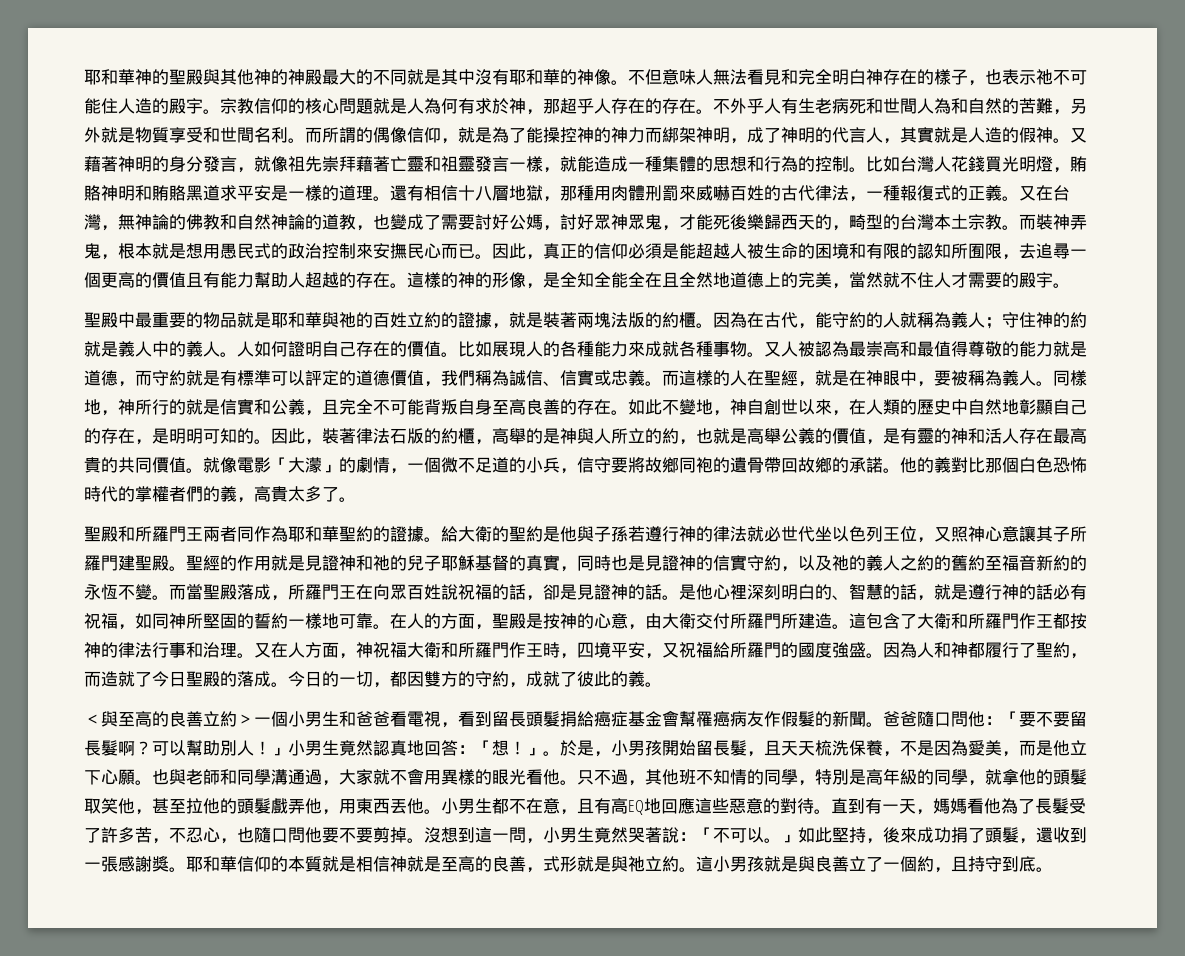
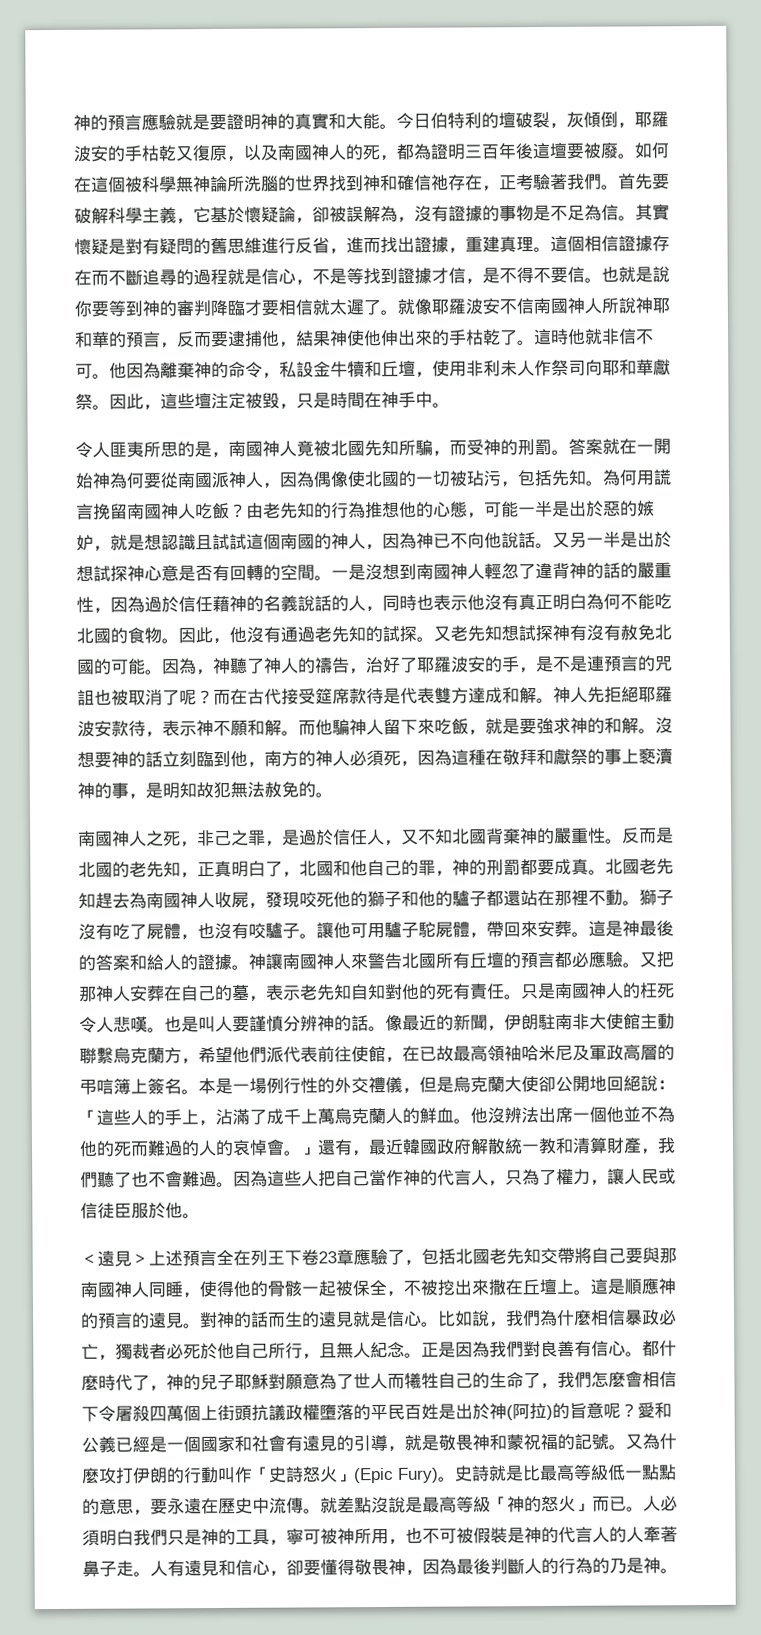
[84,69,1087,86] [84,98,1087,115] [84,127,1087,144] [84,156,1087,173] [84,185,1070,202] [84,214,1087,231] [84,243,1087,260] [84,271,1070,289] [84,312,1087,329] [84,341,1087,357] [84,369,1087,387] [84,399,1087,416] [84,428,1087,445] [84,457,1087,474] [84,486,356,503] [84,526,1087,543] [84,555,1087,572] [84,583,1087,601] [84,612,1087,630] [84,642,1087,659] [84,671,662,688] [84,710,1087,728] [84,740,1087,757] [84,768,1087,786] [84,797,1086,815] [84,826,1087,844] [84,855,1036,873] 耶和華神的聖殿與其他神的神殿最大的不同就是其中沒有耶和華的神像。不但意味人無法看見和完全明白神存在的樣子，也表示祂不可能住人造的殿宇。宗教信仰的核心問題就是人為何有求於神，那超乎人存在的存在。不外乎人有生老病死和世間人為和自然的苦難，另外就是物質享受和世間名利。而所謂的偶像信仰，就是為了能操控神的神力而綁架神明，成了神明的代言人，其實就是人造的假神。又藉著神明的身分發言，就像祖先崇拜藉著亡靈和祖靈發言一樣，就能造成一種集體的思想和行為的控制。比如台灣人花錢買光明燈，賄賂神明和賄賂黑道求平安是一樣的道理。還有相信十八層地獄，那種用肉體刑罰來威嚇百姓的古代律法，一種報復式的正義。又在台灣，無神論的佛教和自然神論的道教，也變成了需要討好公媽，討好眾神眾鬼，才能死後樂歸西天的，畸型的台灣本土宗教。而裝神弄鬼，根本就是想用愚民式的政治控制來安撫民心而已。因此，真正的信仰必須是能超越人被生命的困境和有限的認知所囿限，去追尋一個更高的價值且有能力幫助人超越的存在。這樣的神的形像，是全知全能全在且全然地道德上的完美，當然就不住人才需要的殿宇。 // 聖殿中最重要的物品就是耶和華與祂的百姓立約的證據，就是裝著兩塊法版的約櫃。因為在古代，能守約的人就稱為義人；守住神的約就是義人中的義人。人如何證明自己存在的價值。比如展現人的各種能力來成就各種事物。又人被認為最崇高和最值得尊敬的能力就是道德，而守約就是有標準可以評定的道德價值，我們稱為誠信、信實或忠義。而這樣的人在聖經，就是在神眼中，要被稱為義人。同樣地，神所行的就是信實和公義，且完全不可能背叛自身至高良善的存在。如此不變地，神自創世以來，在人類的歷史中自然地彰顯自己的存在，是明明可知的。因此，裝著律法石版的約櫃，高舉的是神與人所立的約，也就是高舉公義的價值，是有靈的神和活人存在最高貴的共同價值。就像電影「大濛」的劇情，一個微不足道的小兵，信守要將故鄉同袍的遺骨帶回故鄉的承諾。他的義對比那個白色恐怖時代的掌權者們的義，高貴太多了。 // 聖殿和所羅門王兩者同作為耶和華聖約的證據。給大衛的聖約是他與子孫若遵行神的律法就必世代坐以色列王位，又照神心意讓其子所羅門建聖殿。聖經的作用就是見證神和祂的兒子耶穌基督的真實，同時也是見證神的信實守約，以及祂的義人之約的舊約至福音新約的永恆不變。而當聖殿落成，所羅門王在向眾百姓說祝福的話，卻是見證神的話。是他心裡深刻明白的、智慧的話，就是遵行神的話必有祝福，如同神所堅固的誓約一樣地可靠。在人的方面，聖殿是按神的心意，由大衛交付所羅門所建造。這包含了大衛和所羅門作王都按神的律法行事和治理。又在人方面，神祝福大衛和所羅門作王時，四境平安，又祝福給所羅門的國度強盛。因為人和神都履行了聖約，而造就了今日聖殿的落成。今日的一切，都因雙方的守約，成就了彼此的義。 // ＜與至高的良善立約＞一個小男生和爸爸看電視，看到留長頭髮捐給癌症基金會幫罹癌病友作假髮的新聞。爸爸隨口問他：「要不要留長髮啊？可以幫助別人！」小男生竟然認真地回答：「想！」。於是，小男孩開始留長髮，且天天梳洗保養，不是因為愛美，而是他立下心願。也與老師和同學溝通過，大家就不會用異樣的眼光看他。只不過，其他班不知情的同學，特別是高年級的同學，就拿他的頭髮取笑他，甚至拉他的頭髮戲弄他，用東西丟他。小男生都不在意，且有高EQ地回應這些惡意的對待。直到有一天，媽媽看他為了長髮受了許多苦，不忍心，也隨口問他要不要剪掉。沒想到這一問，小男生竟然哭著說：「不可以。」如此堅持，後來成功捐了頭髮，還收到一張感謝獎。耶和華信仰的本質就是相信神就是至高的良善，式形就是與祂立約。這小男孩就是與良善立了一個約，且持守到底 -> [73,111,669,131] [73,141,669,162] [74,173,670,193] [74,204,670,225] [74,234,670,255] [74,266,670,286] [74,297,670,317] [75,327,654,349] [75,359,671,379] [75,391,450,411] [75,438,671,459] [75,469,671,489] [76,500,655,520] [76,531,672,552] [76,562,672,582] [76,593,672,614] [76,624,672,645] [77,655,673,676] [77,686,673,706] [77,717,673,738] [77,748,673,768] [77,781,333,800] [78,827,674,848] [78,858,674,879] [78,889,674,909] [78,919,674,941] [78,951,674,971] [79,982,675,1002] [79,1013,675,1033] [79,1044,675,1065] [79,1075,675,1095] [79,1106,675,1127] [79,1137,676,1157] [80,1168,676,1188] [80,1202,200,1219] [80,1247,677,1267] [80,1277,676,1299] [81,1309,677,1329] [81,1340,677,1361] [81,1370,677,1392] [81,1402,672,1422] [81,1433,677,1453] [81,1464,677,1484] [82,1495,678,1516] [82,1526,678,1546] [82,1557,661,1577] 神的預言應驗就是要證明神的真實和大能。今日伯特利的壇破裂，灰傾倒，耶羅波安的手枯乾又復原，以及南國神人的死，都為證明三百年後這壇要被廢。如何在這個被科學無神論所洗腦的世界找到神和確信祂存在，正考驗著我們。首先要破解科學主義，它基於懷疑論，卻被誤解為，沒有證據的事物是不足為信。其實懷疑是對有疑問的舊思維進行反省，進而找出證據，重建真理。這個相信證據存在而不斷追尋的過程就是信心，不是等找到證據才信，是不得不要信。也就是說你要等到神的審判降臨才要相信就太遲了。就像耶羅波安不信南國神人所說神耶和華的預言，反而要逮捕他，結果神使他伸出來的手枯乾了。這時他就非信不可。他因為離棄神的命令，私設金牛犢和丘壇，使用非利未人作祭司向耶和華獻祭。因此，這些壇注定被毀，只是時間在神手中。 // 令人匪夷所思的是，南國神人竟被北國先知所騙，而受神的刑罰。答案就在一開始神為何要從南國派神人，因為偶像使北國的一切被玷污，包括先知。為何用謊言挽留南國神人吃飯？由老先知的行為推想他的心態，可能一半是出於惡的嫉妒，就是想認識且試試這個南國的神人，因為神已不向他說話。又另一半是出於想試探神心意是否有回轉的空間。一是沒想到南國神人輕忽了違背神的話的嚴重性，因為過於信任藉神的名義說話的人，同時也表示他沒有真正明白為何不能吃北國的食物。因此，他沒有通過老先知的試探。又老先知想試探神有沒有赦免北國的可能。因為，神聽了神人的禱告，治好了耶羅波安的手，是不是連預言的咒詛也被取消了呢？而在古代接受筵席款待是代表雙方達成和解。神人先拒絕耶羅波安款待，表示神不願和解。而他騙神人留下來吃飯，就是要強求神的和解。沒想要神的話立刻臨到他，南方的神人必須死，因為這種在敬拜和獻祭的事上褻瀆神的事，是明知故犯無法赦免的。 // 南國神人之死，非己之罪，是過於信任人，又不知北國背棄神的嚴重性。反而是北國的老先知，正真明白了，北國和他自己的罪，神的刑罰都要成真。北國老先知趕去為南國神人收屍，發現咬死他的獅子和他的驢子都還站在那裡不動。獅子沒有吃了屍體，也沒有咬驢子。讓他可用驢子駝屍體，帶回來安葬。這是神最後的答案和給人的證據。神讓南國神人來警告北國所有丘壇的預言都必應驗。又把那神人安葬在自己的墓，表示老先知自知對他的死有責任。只是南國神人的枉死令人悲嘆。也是叫人要謹慎分辨神的話。像最近的新聞，伊朗駐南非大使館主動聯繫烏克蘭方，希望他們派代表前往使館，在已故最高領袖哈米尼及軍政高層的弔唁簿上簽名。本是一場例行性的外交禮儀，但是烏克蘭大使卻公開地回絕說：「這些人的手上，沾滿了成千上萬烏克蘭人的鮮血。他沒辨法出席一個他並不為他的死而難過的人的哀悼會。」還有，最近韓國政府解散統一教和清算財產，我們聽了也不會難過。因為這些人把自己當作神的代言人，只為了權力，讓人民或信徒臣服於他。 // ＜遠見＞上述預言全在列王下卷23章應驗了，包括北國老先知交帶將自己要與那南國神人同睡，使得他的骨骸一起被保全，不被挖出來撒在丘壇上。這是順應神的預言的遠見。對神的話而生的遠見就是信心。比如說，我們為什麼相信暴政必亡，獨裁者必死於他自己所行，且無人紀念。正是因為我們對良善有信心。都什麼時代了，神的兒子耶穌對願意為了世人而犧牲自己的生命了，我們怎麼會相信下令屠殺四萬個上街頭抗議政權墮落的平民百姓是出於神(阿拉)的旨意呢？愛和公義已經是一個國家和社會有遠見的引導，就是敬畏神和蒙祝福的記號。又為什麼攻打伊朗的行動叫作「史詩怒火」(Epic Fury)。史詩就是比最高等級低一點點的意思，要永遠在歷史中流傳。就差點沒說是最高等級「神的怒火」而已。人必須明白我們只是神的工具，寧可被神所用，也不可被假裝是神的代言人的人牽著鼻子走。人有遠見和信心，卻要懂得敬畏神，因為最後判斷人的行為的乃是神

